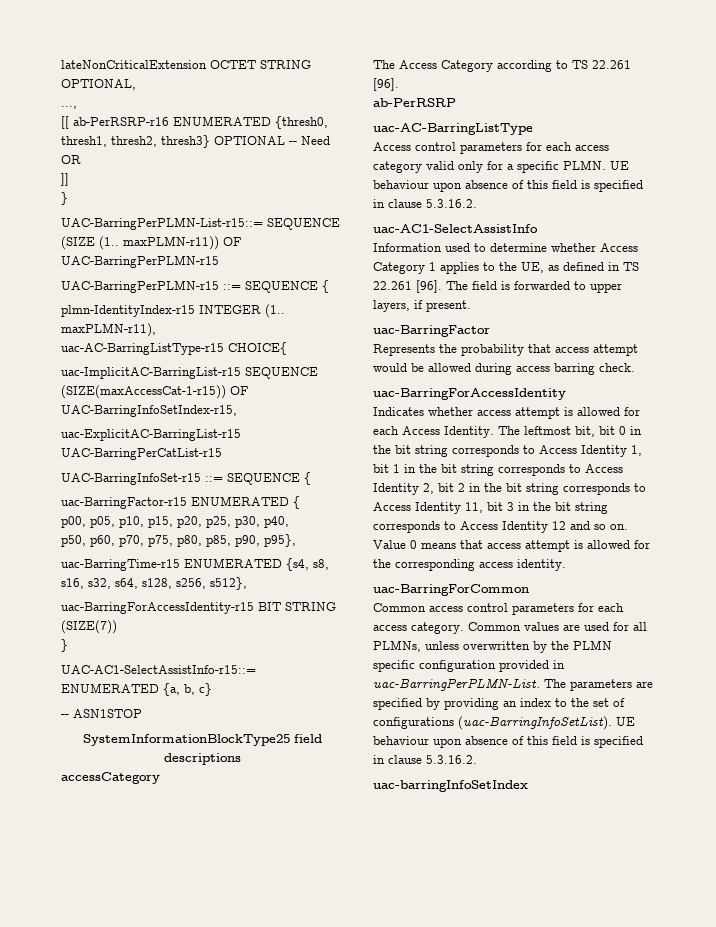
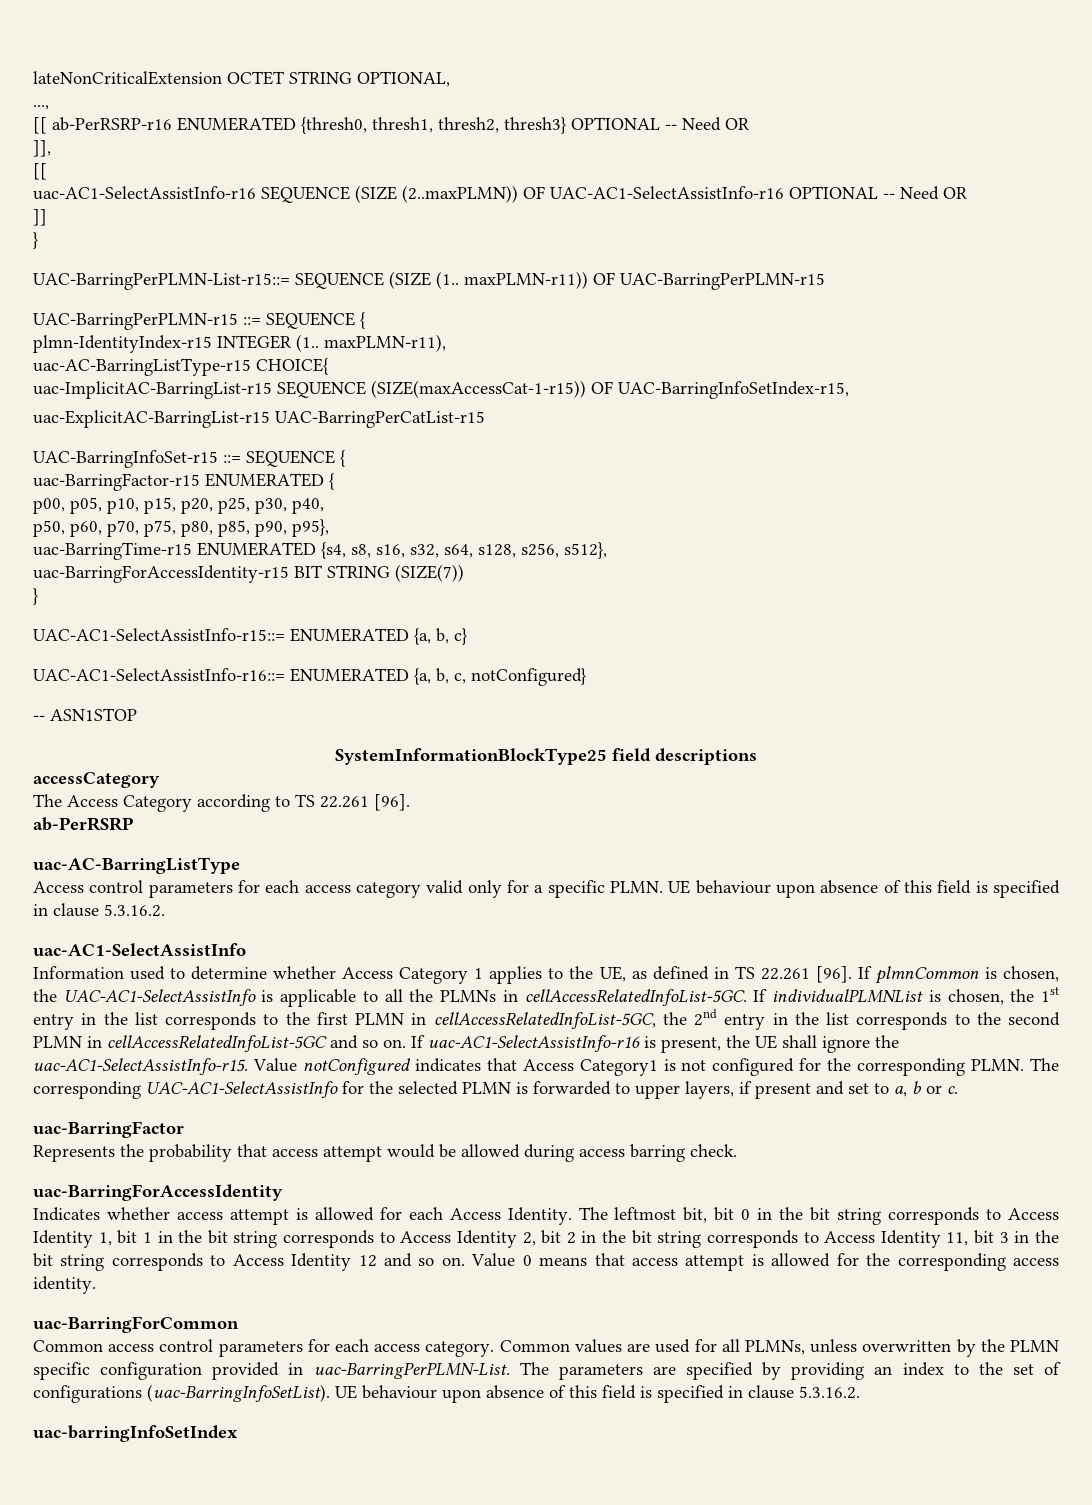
(81, 159) none -> [33,140,51,157] [33,163,47,180] [33,185,967,203] // ]], // [[ // uac-AC1-SelectAssistInfo-r16 SEQUENCE (SIZE (2..maxPLMN)) OF UAC-AC1-SelectAssistInfo-r16 OPTIONAL -- Need OR
(212, 689) none -> [33,668,586,686] // UAC-AC1-SelectAssistInfo-r16::= ENUMERATED {a, b, c, notConfigured}
[446,281,497,290] The field -> [857,966,1059,984] [33,987,1060,1007] [33,1009,1060,1030] [33,1035,899,1053] [33,1058,1060,1076] [33,1081,511,1099] If plmnCommon is chosen, the UAC-AC1-SelectAssistInfo is applicable to all the PLMNs in cellAccessRelatedInfoList-5GC. If individualPLMNList is chosen, the 1st entry in the list corresponds to the first PLMN in cellAccessRelatedInfoList-5GC, the 2nd entry in the list corresponds to the second PLMN in cellAccessRelatedInfoList-5GC and so on. If uac-AC1-SelectAssistInfo-r16 is present, the UE shall ignore the uac-AC1-SelectAssistInfo-r15. Value notConfigured indicates that Access Category1 is not configured for the corresponding PLMN. The corresponding UAC-AC1-SelectAssistInfo for the selected PLMN
[426,300,471,312] present. -> [755,1081,958,1099] present and set to a, b or c.

